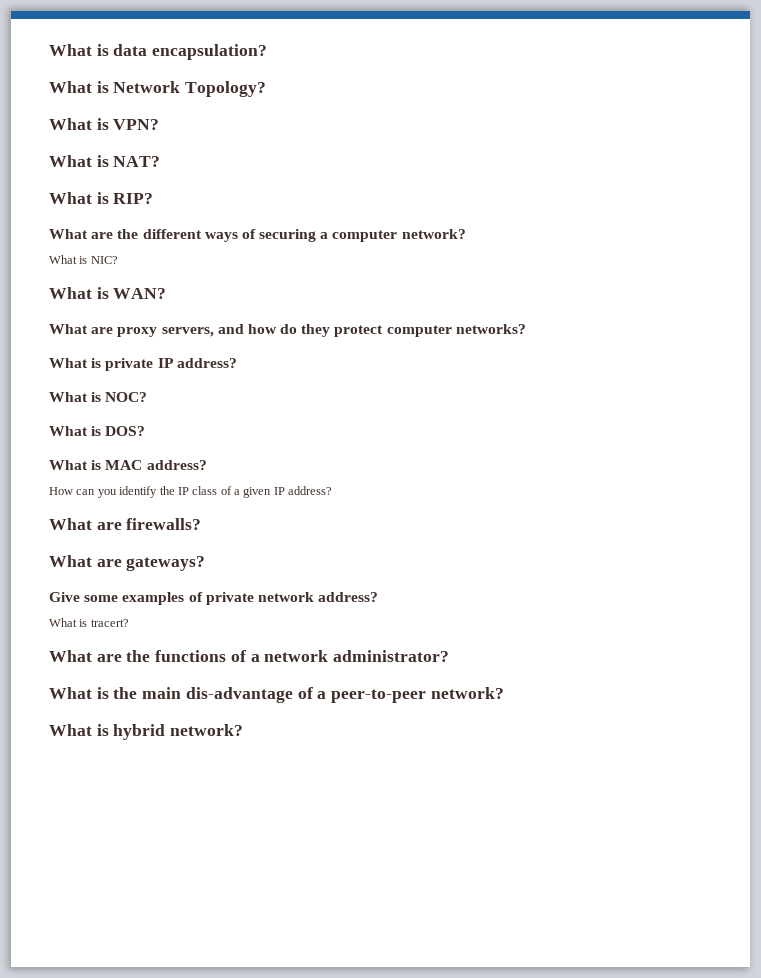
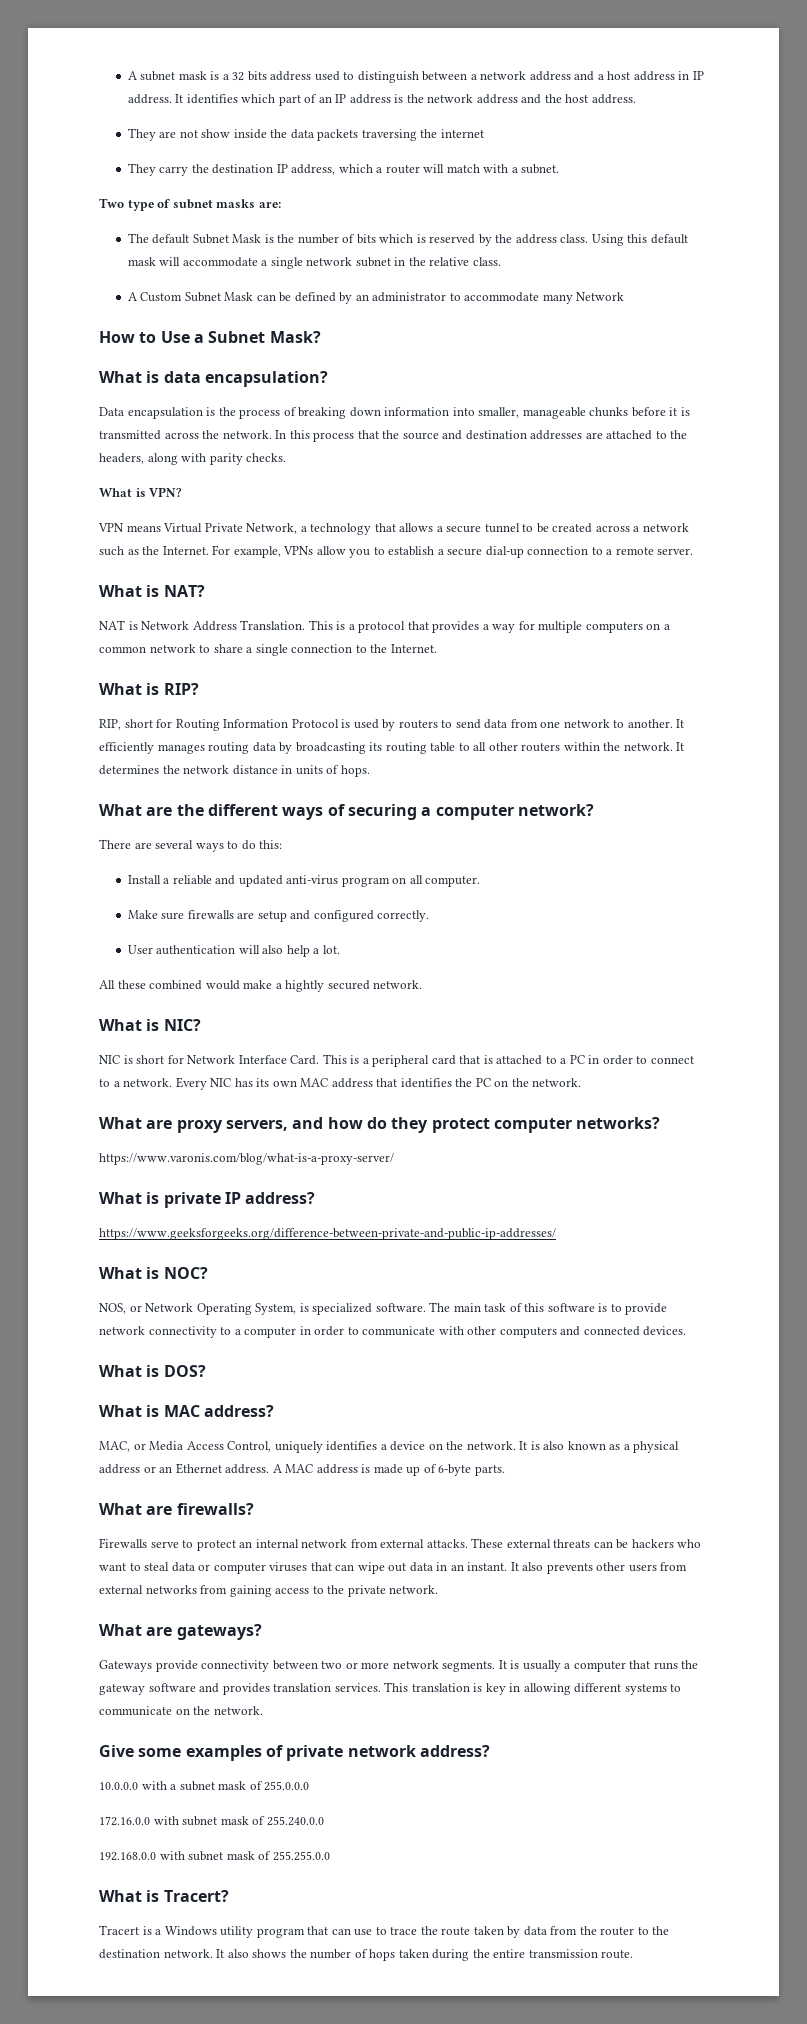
[49,44,268,60] [49,81,267,97] [49,118,160,130] [49,155,161,167] [49,192,154,204] What is data encapsulation? // What is Network Topology? // What is VPN? // What is NAT? // What is RIP? -> [127,71,704,83] [127,94,636,106] [127,128,484,141] [127,163,560,176] [99,198,281,211] [127,233,688,246] [127,257,501,269] [127,292,625,304] [99,331,321,343] [99,371,328,387] [99,407,690,419] [99,430,688,442] [99,453,287,465] [99,487,183,497] [98,523,689,535] [99,545,694,558] [99,585,205,597] [99,620,670,633] [99,644,437,656] [99,683,199,695] [99,719,685,731] [99,742,685,754] [99,765,370,777] A subnet mask is a 32 bits address used to distinguish between a network address and a host address in IP address. It identifies which part of an IP address is the network address and the host address. // They are not show inside the data packets traversing the internet // They carry the destination IP address, which a router will match with a subnet. // Two type of subnet masks are: // The default Subnet Mask is the number of bits which is reserved by the address class. Using this default mask will accommodate a single network subnet in the relative class. // A Custom Subnet Mask can be defined by an administrator to accommodate many Network // How to Use a Subnet Mask? // What is data encapsulation? // Data encapsulation is the process of breaking down information into smaller, manageable chunks before it is transmitted across the network. In this process that the source and destination addresses are attached to the headers, along with parity checks. // What is VPN? // VPN means Virtual Private Network, a technology that allows a secure tunnel to be created across a network such as the Internet. For example, VPNs allow you to establish a secure dial-up connection to a remote server. // What is NAT? // NAT is Network Address Translation. This is a protocol that provides a way for multiple computers on a common network to share a single connection to the Internet. // What is RIP? // RIP, short for Routing Information Protocol is used by routers to send data from one network to another. It efficiently manages routing data by broadcasting its routing table to all other routers within the network. It determines the network distance in units of hops.
[49,255,118,264] [49,287,167,299] What is NIC? // What is WAN? -> [99,839,283,852] [127,875,481,887] [127,910,430,922] [127,945,340,957] [99,980,423,992] [99,1019,201,1031] [99,1054,694,1067] [99,1077,582,1090] There are several ways to do this: // Install a reliable and updated anti-virus program on all computer. // Make sure firewalls are setup and configured correctly. // User authentication will also help a lot. // All these combined would make a hightly secured network. // What is NIC? // NIC is short for Network Interface Card. This is a peripheral card that is attached to a PC in order to connect to a network. Every NIC has its own MAC address that identifies the PC on the network.
(526, 329) none -> [99,1153,394,1165] // https://www.varonis.com/blog/what-is-a-proxy-server/
(237, 363) none -> [99,1228,556,1240] // https://www.geeksforgeeks.org/difference-between-private-and-public-ip-addresses/
(148, 397) none -> [99,1302,668,1315] [99,1326,687,1338] // NOS, or Network Operating System, is specialized software. The main task of this software is to provide network connectivity to a computer in order to communicate with other computers and connected devices.
[49,486,333,498] [49,518,202,530] [49,555,206,571] How can you identify the IP class of a given IP address? // What are firewalls? // What are gateways? -> [99,1441,680,1453] [99,1463,505,1476] [99,1503,254,1515] [99,1538,702,1551] [99,1562,688,1574] [99,1585,439,1597] [99,1624,262,1640] [99,1660,699,1672] [99,1682,682,1695] [99,1706,263,1716] MAC, or Media Access Control, uniquely identifies a device on the network. It is also known as a physical address or an Ethernet address. A MAC address is made up of 6-byte parts. // What are firewalls? // Firewalls serve to protect an internal network from external attacks. These external threats can be hackers who want to steal data or computer viruses that can wipe out data in an instant. It also prevents other users from external networks from gaining access to the private network. // What are gateways? // Gateways provide connectivity between two or more network segments. It is usually a computer that runs the gateway software and provides translation services. This translation is key in allowing different systems to communicate on the network.
[49,618,129,627] [49,650,450,662] [49,687,504,703] [49,724,244,740] What is tracert? // What are the functions of a network administrator? // What is the main dis-advantage of a peer-to-peer network? // What is hybrid network? -> [99,1781,310,1791] [99,1816,324,1826] [99,1851,330,1861] [99,1890,229,1902] [99,1925,670,1938] [99,1949,634,1961] 10.0.0.0 with a subnet mask of 255.0.0.0 // 172.16.0.0 with subnet mask of 255.240.0.0 // 192.168.0.0 with subnet mask of 255.255.0.0 // What is Tracert? // Tracert is a Windows utility program that can use to trace the route taken by data from the router to the destination network. It also shows the number of hops taken during the entire transmission route.

